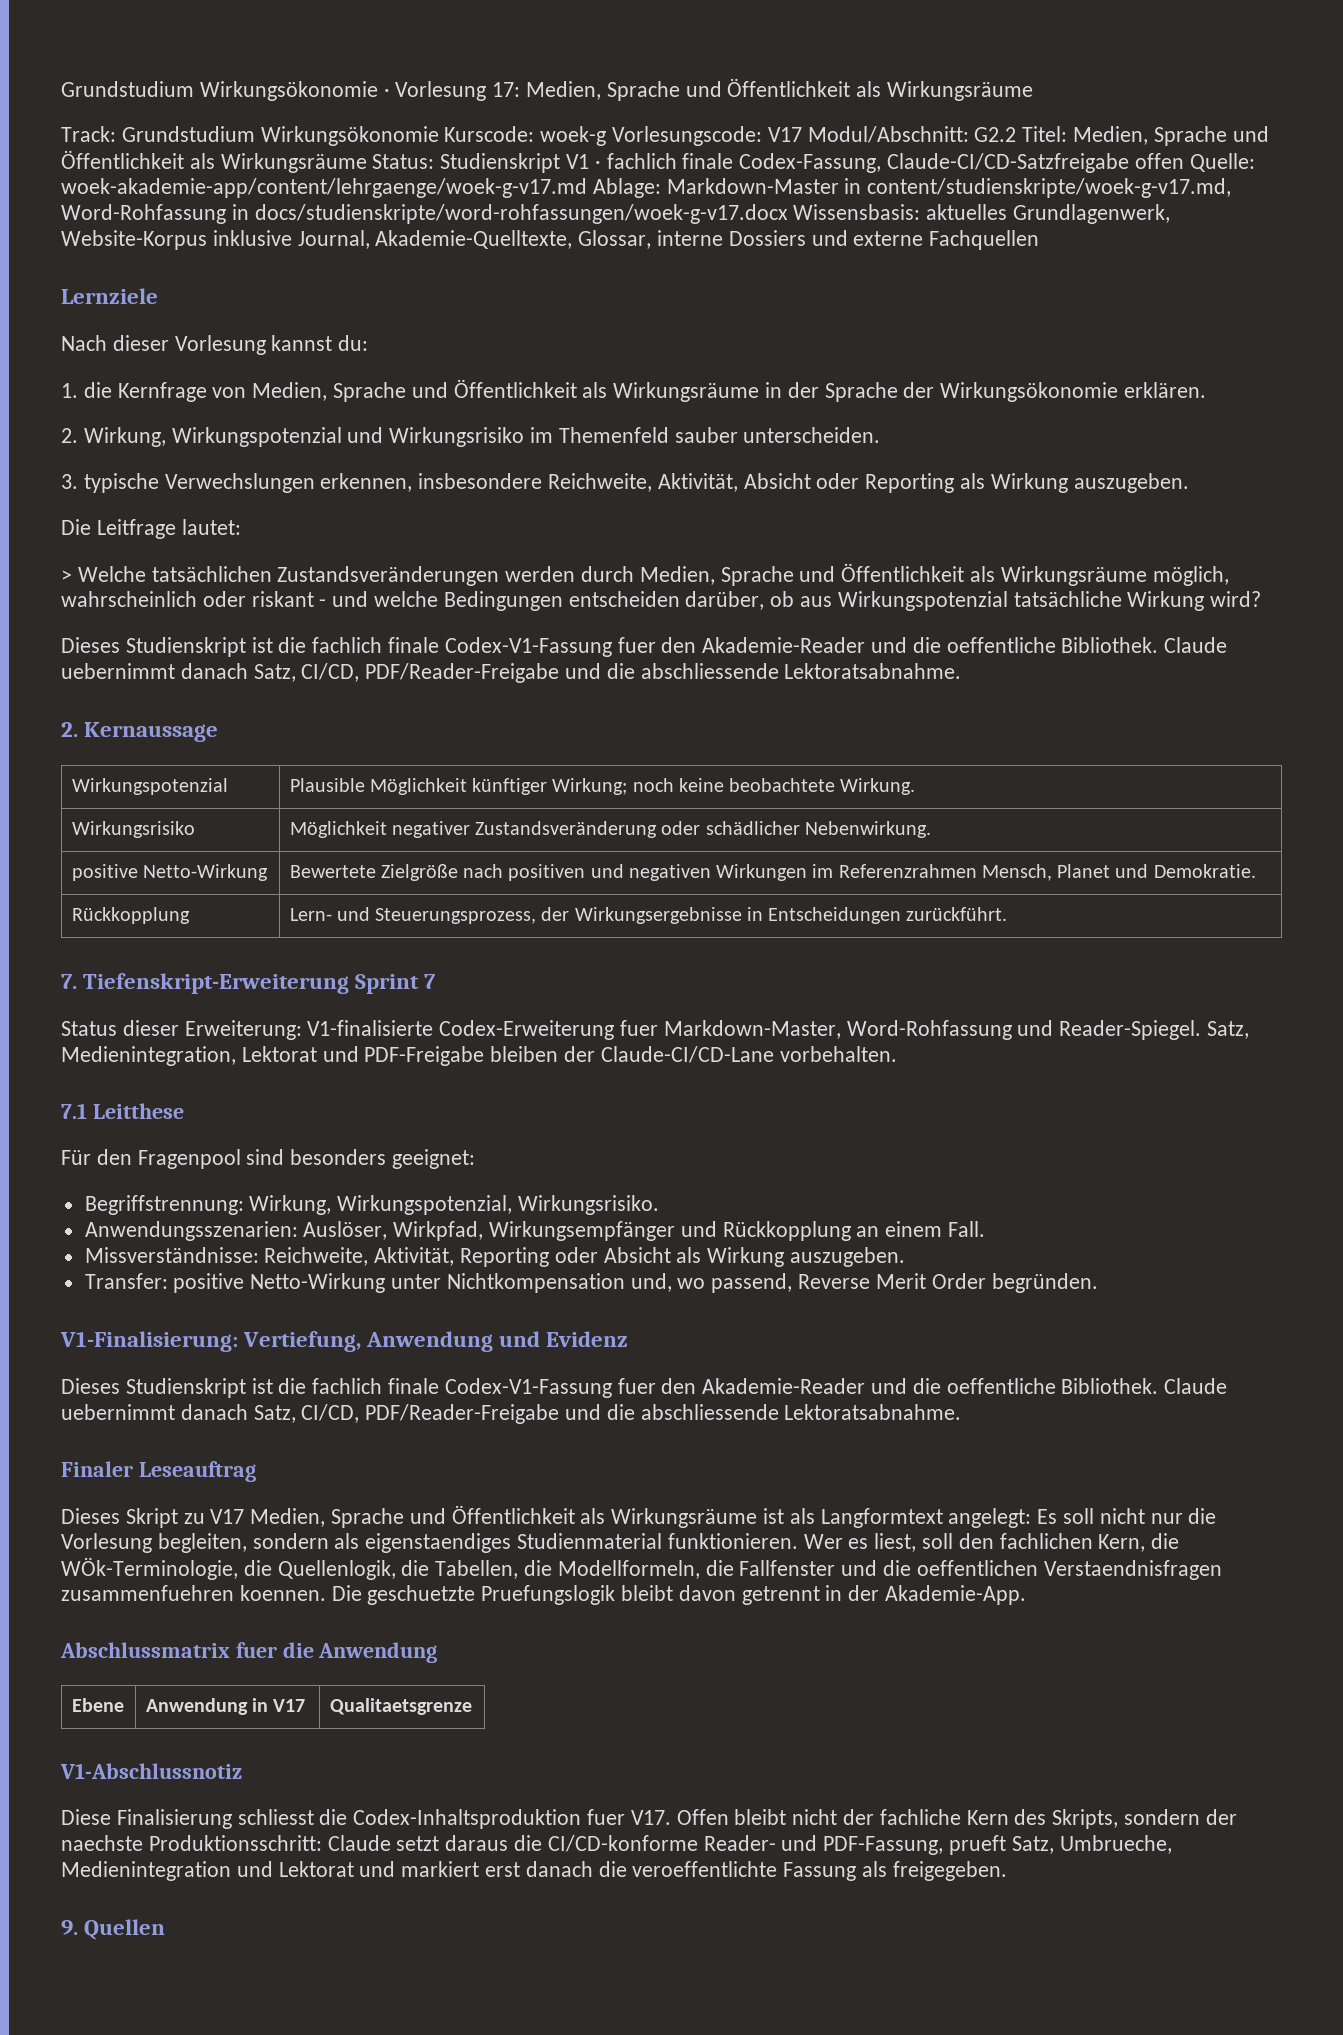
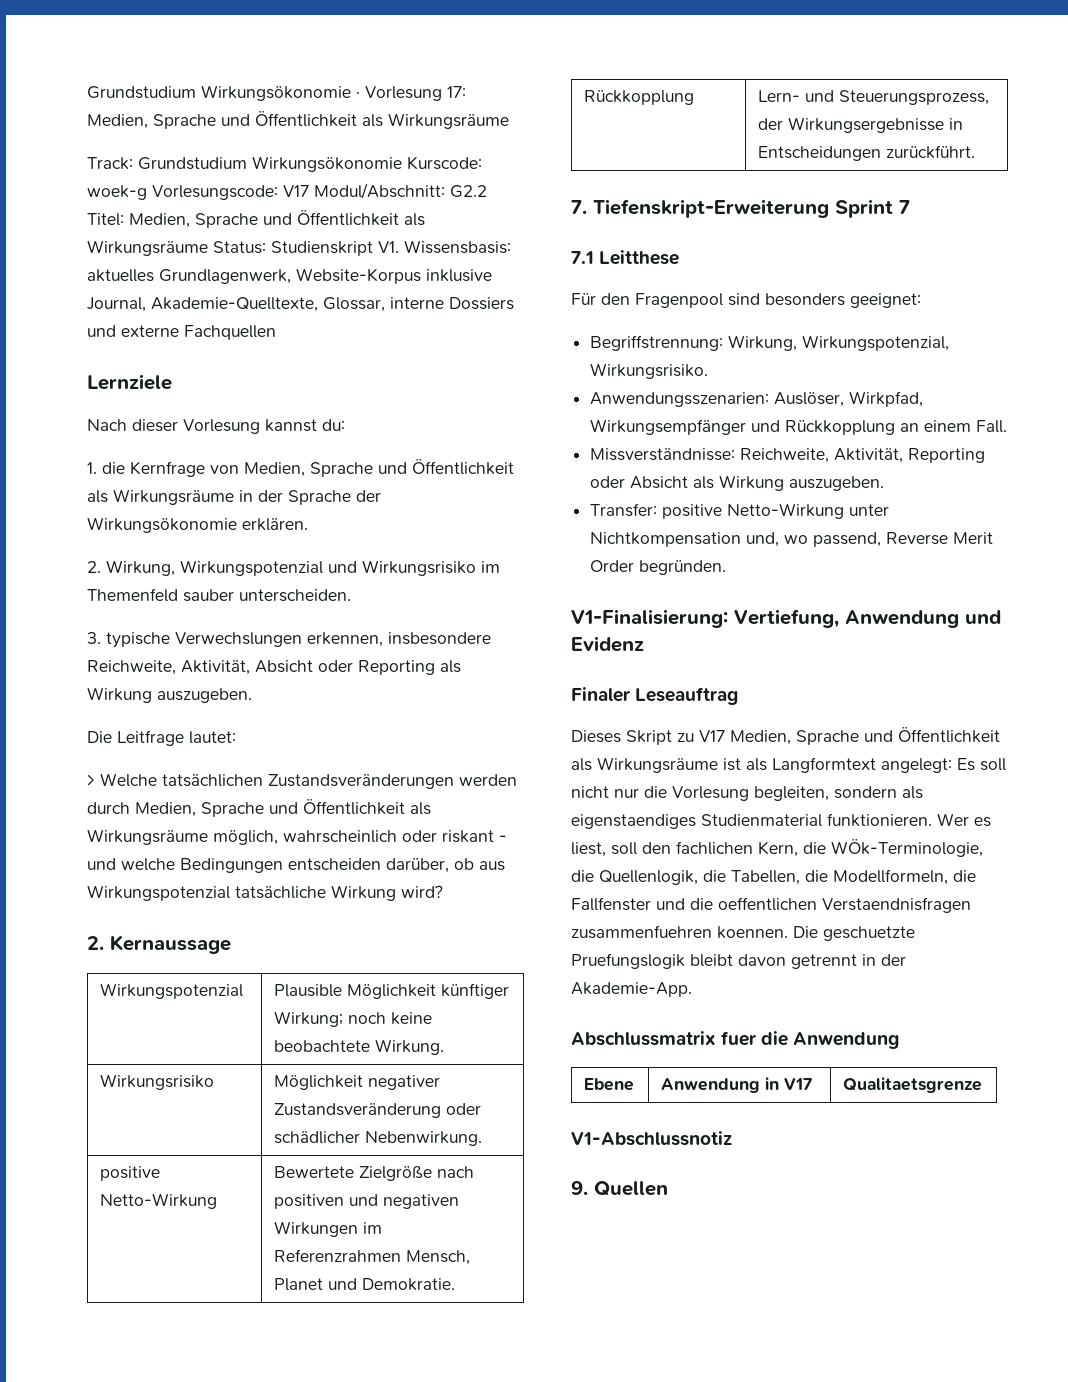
[566,153,1255,173] [61,178,1232,198] [61,204,788,224] V1 · fachlich finale Codex-Fassung, Claude-CI/CD-Satzfreigabe offen Quelle: woek-akademie-app/content/lehrgaenge/woek-g-v17.md Ablage: Markdown-Master in content/studienskripte/woek-g-v17.md, Word-Rohfassung in docs/studienskripte/word-rohfassungen/woek-g-v17.docx -> [378,241,399,253] V1.
[61,637,1228,657] [61,663,962,683] // Dieses Studienskript ist die fachlich finale Codex-V1-Fassung fuer den Akademie-Reader und die oeffentliche Bibliothek. Claude uebernimmt danach Satz, CI/CD, PDF/Reader-Freigabe und die abschliessende Lektoratsabnahme. -> (443, 891) none
[61,1020,1250,1040] [61,1046,897,1066] // Status dieser Erweiterung: V1-finalisierte Codex-Erweiterung fuer Markdown-Master, Word-Rohfassung und Reader-Spiegel. Satz, Medienintegration, Lektorat und PDF-Freigabe bleiben der Claude-CI/CD-Lane vorbehalten. -> (910, 207) none
[61,1378,1228,1398] [61,1404,962,1424] // Dieses Studienskript ist die fachlich finale Codex-V1-Fassung fuer den Akademie-Reader und die oeffentliche Bibliothek. Claude uebernimmt danach Satz, CI/CD, PDF/Reader-Freigabe und die abschliessende Lektoratsabnahme. -> (644, 644) none
[61,1809,1237,1829] [61,1835,1172,1855] [61,1861,1007,1881] // Diese Finalisierung schliesst die Codex-Inhaltsproduktion fuer V17. Offen bleibt nicht der fachliche Kern des Skripts, sondern der naechste Produktionsschritt: Claude setzt daraus die CI/CD-konforme Reader- und PDF-Fassung, prueft Satz, Umbrueche, Medienintegration und Lektorat und markiert erst danach die veroeffentlichte Fassung als freigegeben. -> (732, 1138) none

